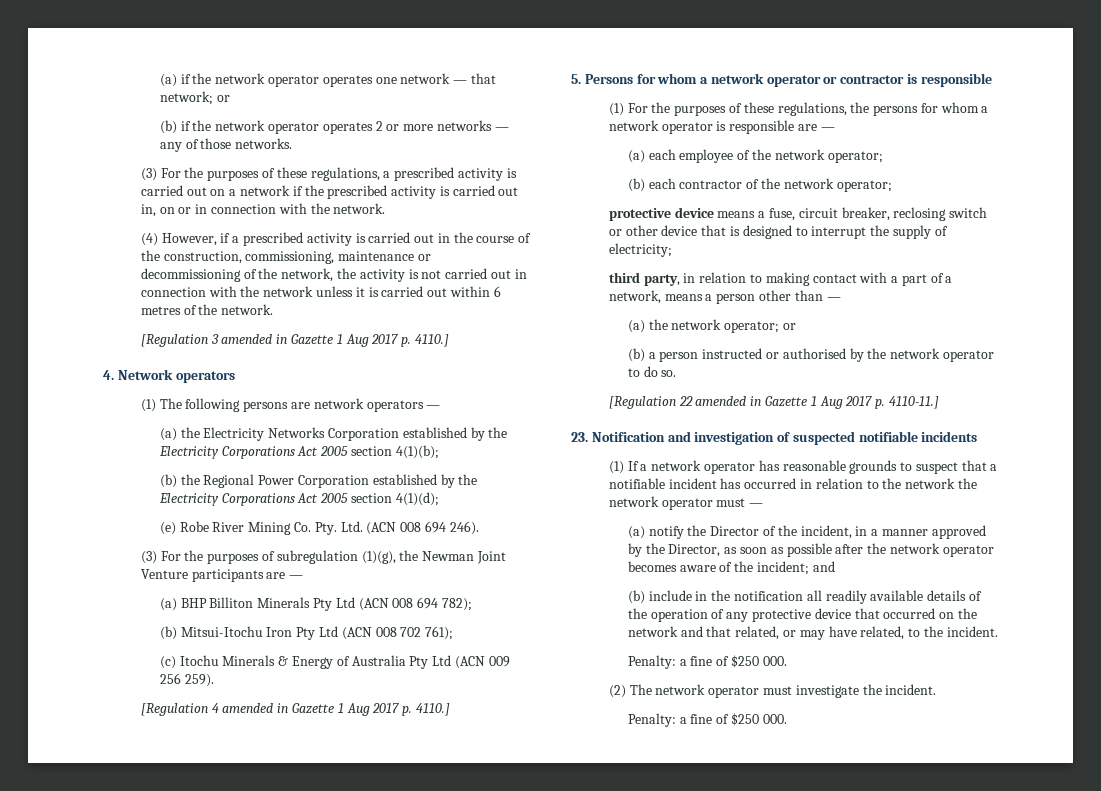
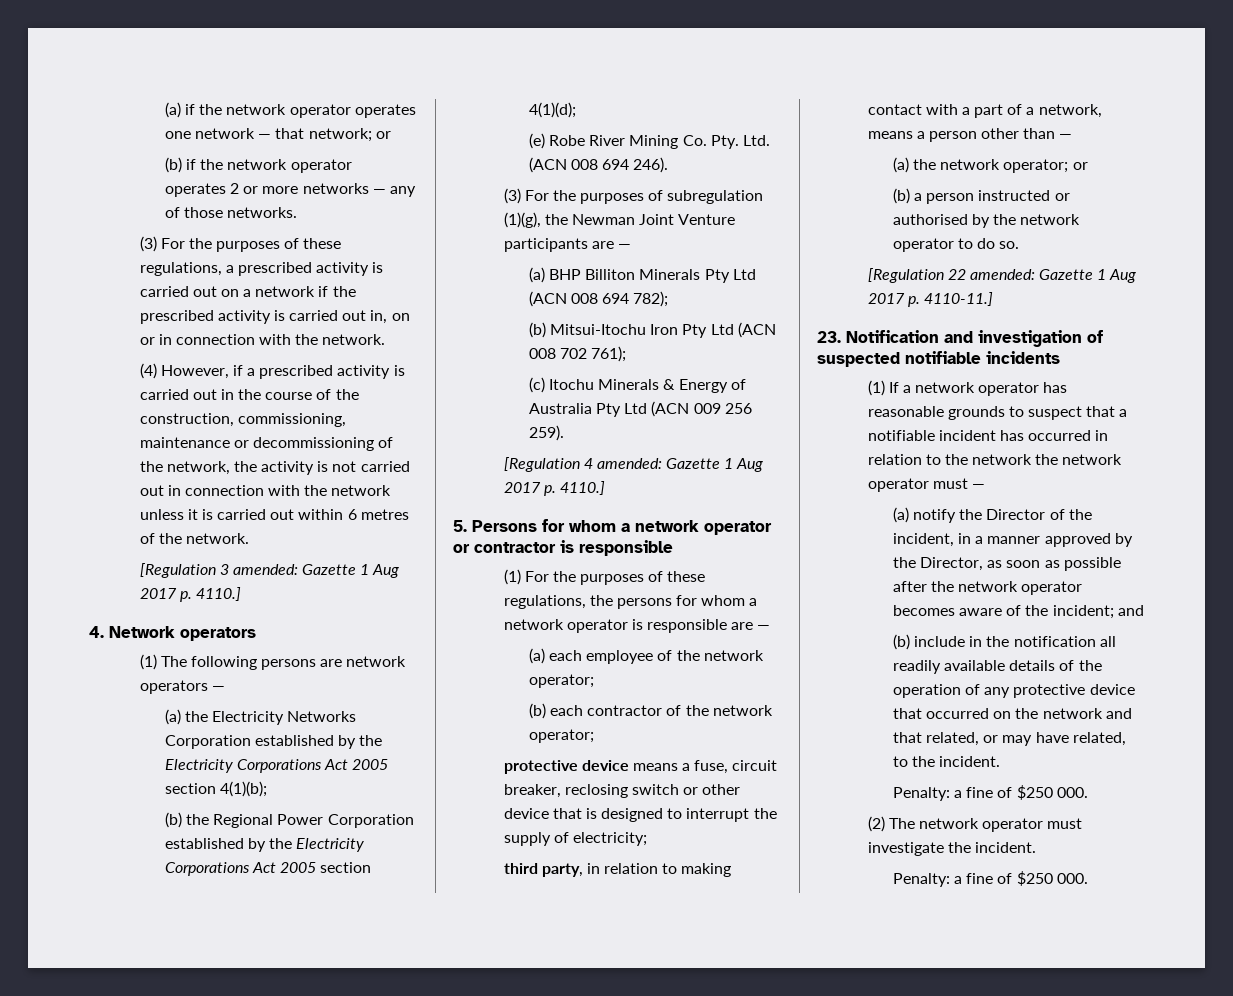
[221,334,288,344] amended in -> [232,564,298,575] amended:
[222,703,289,713] amended in -> [596,458,662,469] amended:
[695,396,762,406] amended in -> [969,269,1035,280] amended:

